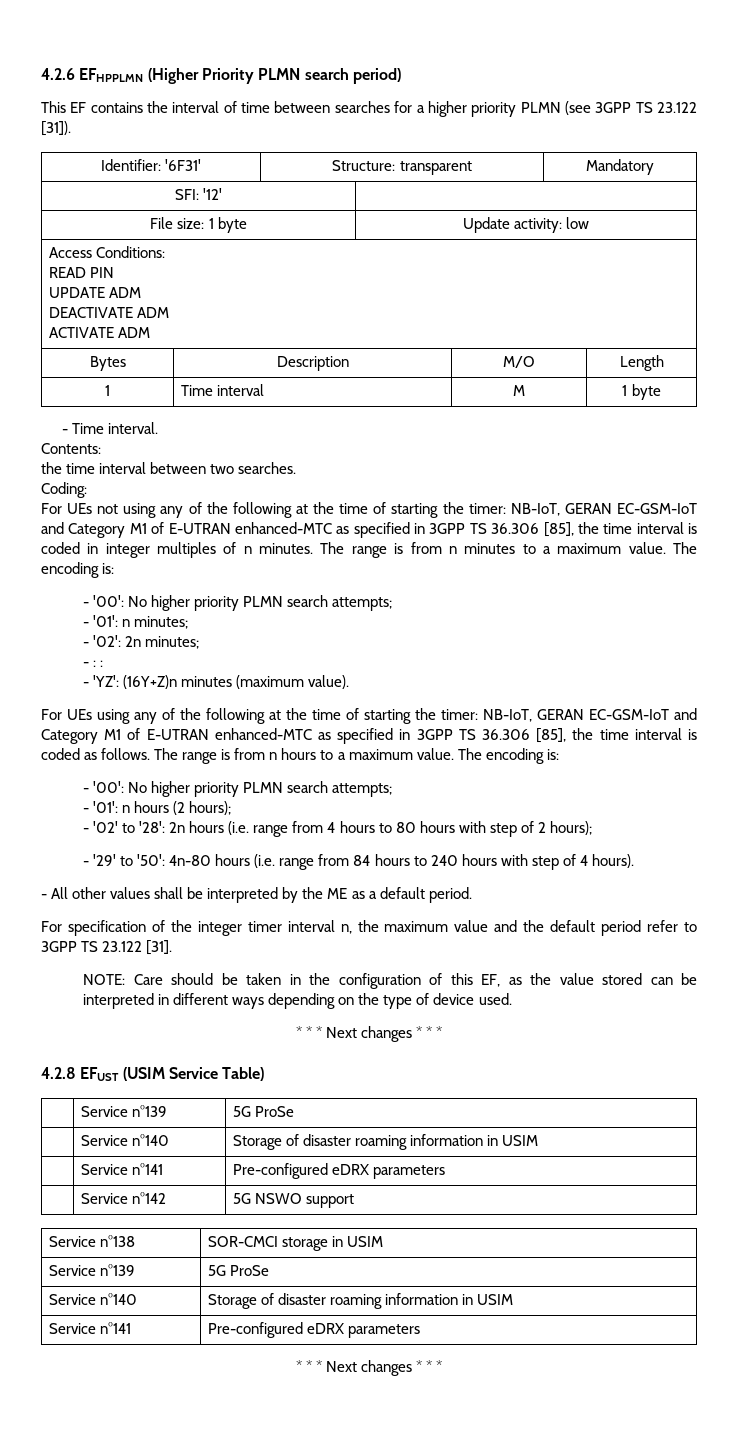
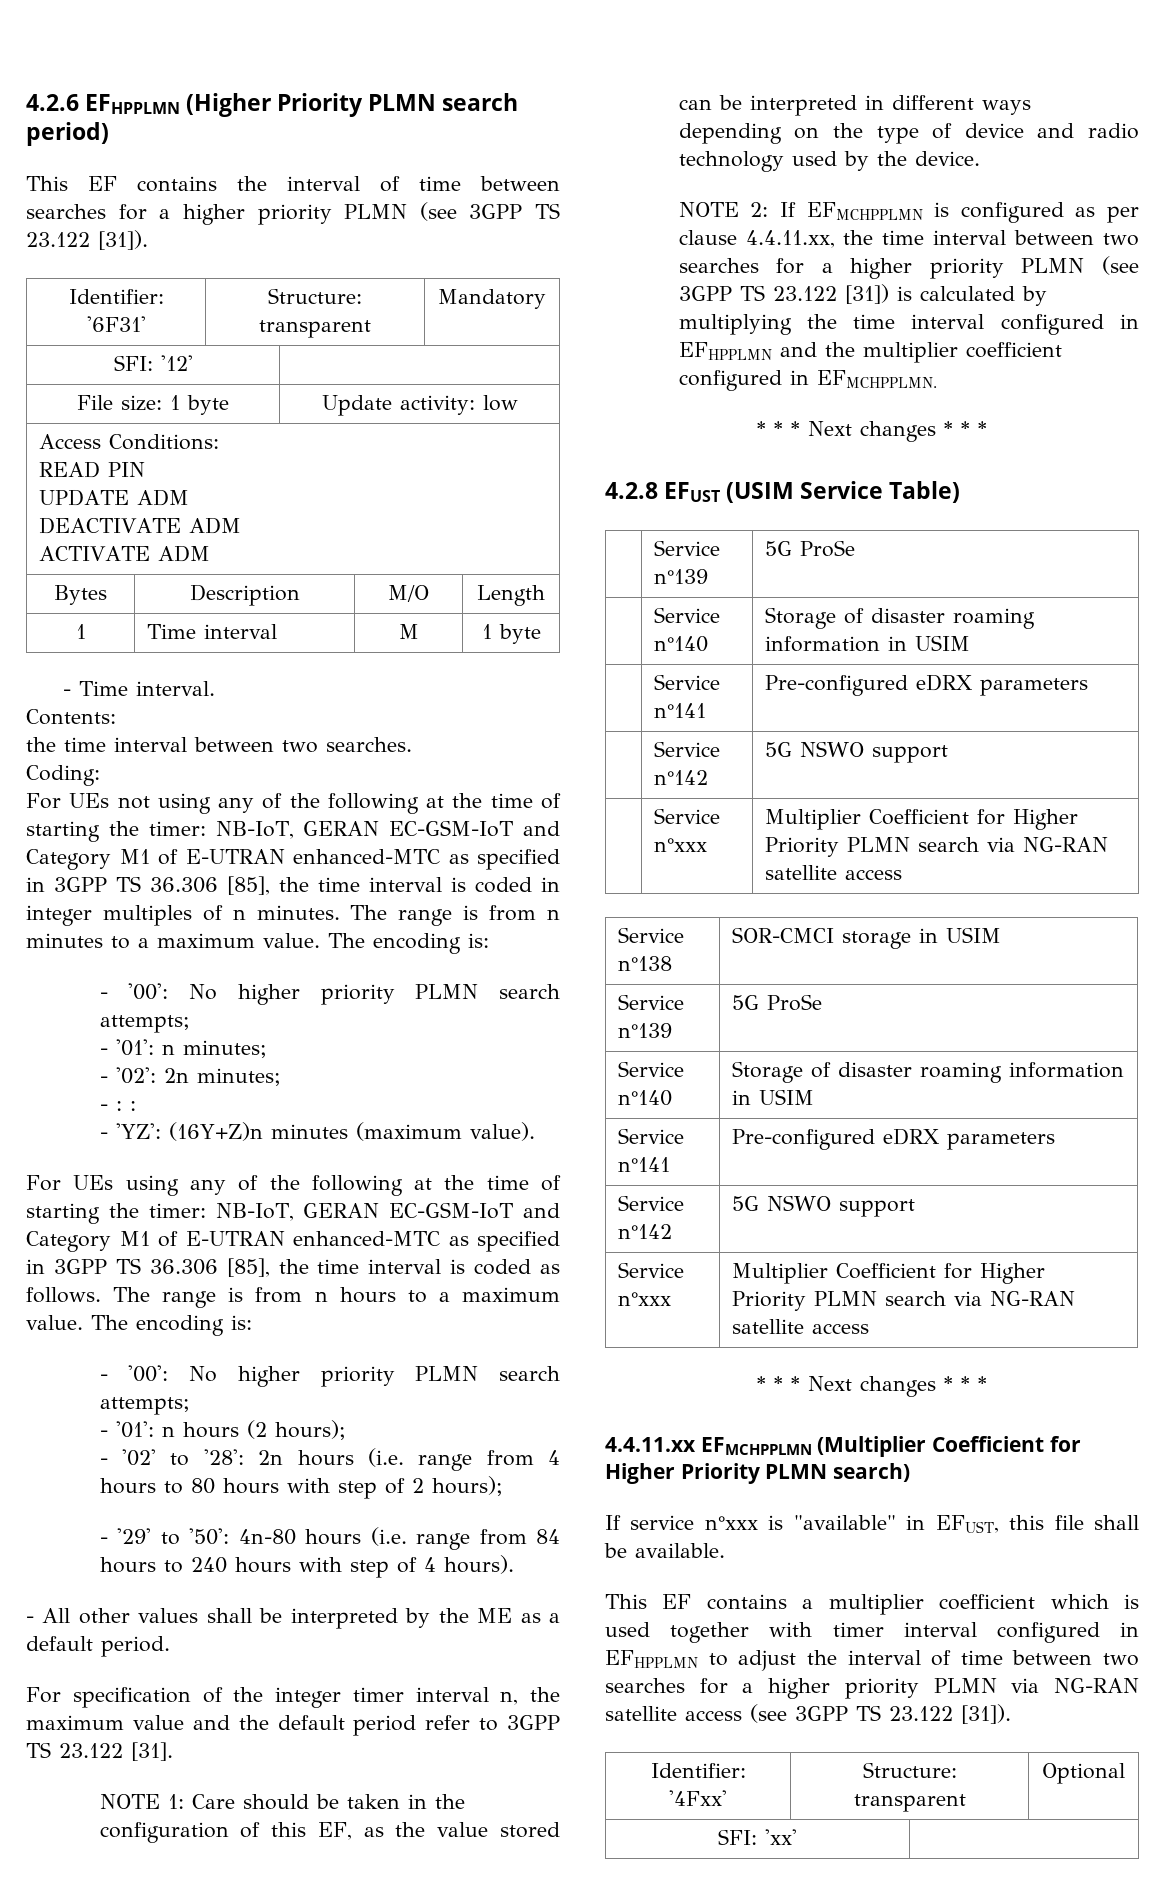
[83,974,126,985] NOTE: -> [99,1794,184,1809] NOTE 1:
[478,993,512,1005] used. -> [1037,123,1139,139] [678,151,980,172] [678,202,1139,223] [678,230,1139,248] [678,256,1139,279] [678,284,1047,306] [678,314,1139,335] [678,342,1062,363] [678,370,937,391] and radio technology used by the device. // NOTE 2: If EFMCHPPLMN is configured as per clause 4.4.11.xx, the time interval between two searches for a higher priority PLMN (see 3GPP TS 23.122 [31]) is calculated by multiplying the time interval configured in EFHPPLMN and the multiplier coefficient configured in EFMCHPPLMN.
(354, 1201) none -> [653,808,720,824] [653,838,707,852] [764,809,1078,830] [764,837,1108,857] [764,865,902,880] // | Service n°xxx | Multiplier Coefficient for Higher Priority PLMN search via NG-RAN satellite access
[295,1360,443,1376] // * * * Next changes * * * -> [617,1195,684,1211] [617,1224,672,1239] [731,1195,915,1217] [617,1262,684,1278] [617,1292,671,1306] [731,1263,1045,1284] [731,1291,1075,1311] [731,1319,869,1334] [757,1376,987,1397] [605,1436,1081,1457] [605,1463,911,1484] [605,1515,1139,1533] [604,1543,725,1558] [605,1594,1139,1615] [605,1622,1139,1643] [605,1650,1139,1671] [605,1678,1139,1699] [605,1704,1011,1724] [650,1763,746,1778] [669,1790,727,1806] [862,1762,957,1778] [853,1794,966,1812] [1042,1763,1125,1784] [718,1829,797,1845] // Service n°142 | 5G NSWO support // Service n°xxx | Multiplier Coefficient for Higher Priority PLMN search via NG-RAN satellite access // * * * Next changes * * * // 4.4.11.xx EFMCHPPLMN (Multiplier Coefficient for Higher Priority PLMN search) // If service n°xxx is "available" in EFUST, this file shall be available. // This EF contains a multiplier coefficient which is used together with timer interval configured in EFHPPLMN to adjust the interval of time between two searches for a higher priority PLMN via NG-RAN satellite access (see 3GPP TS 23.122 [31]). // Identifier: '4Fxx' | Structure: transparent | Optional // SFI: 'xx' |

